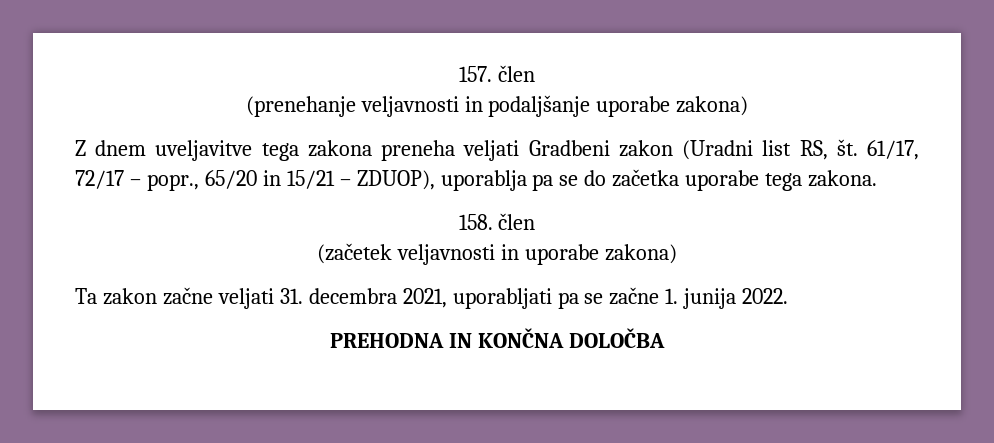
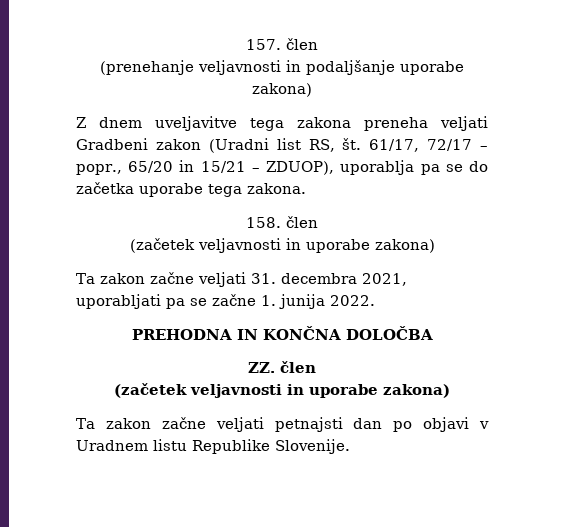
(665, 338) none -> [248,361,316,373] [114,383,450,398] [76,417,489,432] [76,439,350,454] // ZZ. člen // (začetek veljavnosti in uporabe zakona) // Ta zakon začne veljati petnajsti dan po objavi v Uradnem listu Republike Slovenije.

